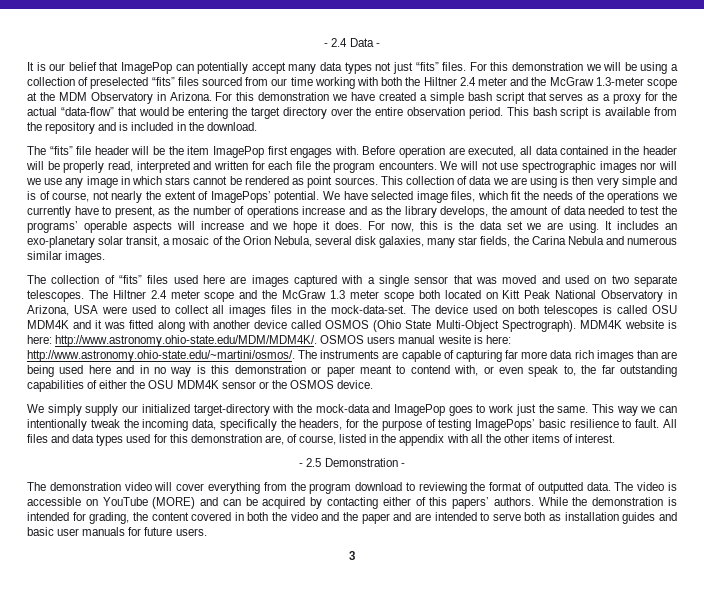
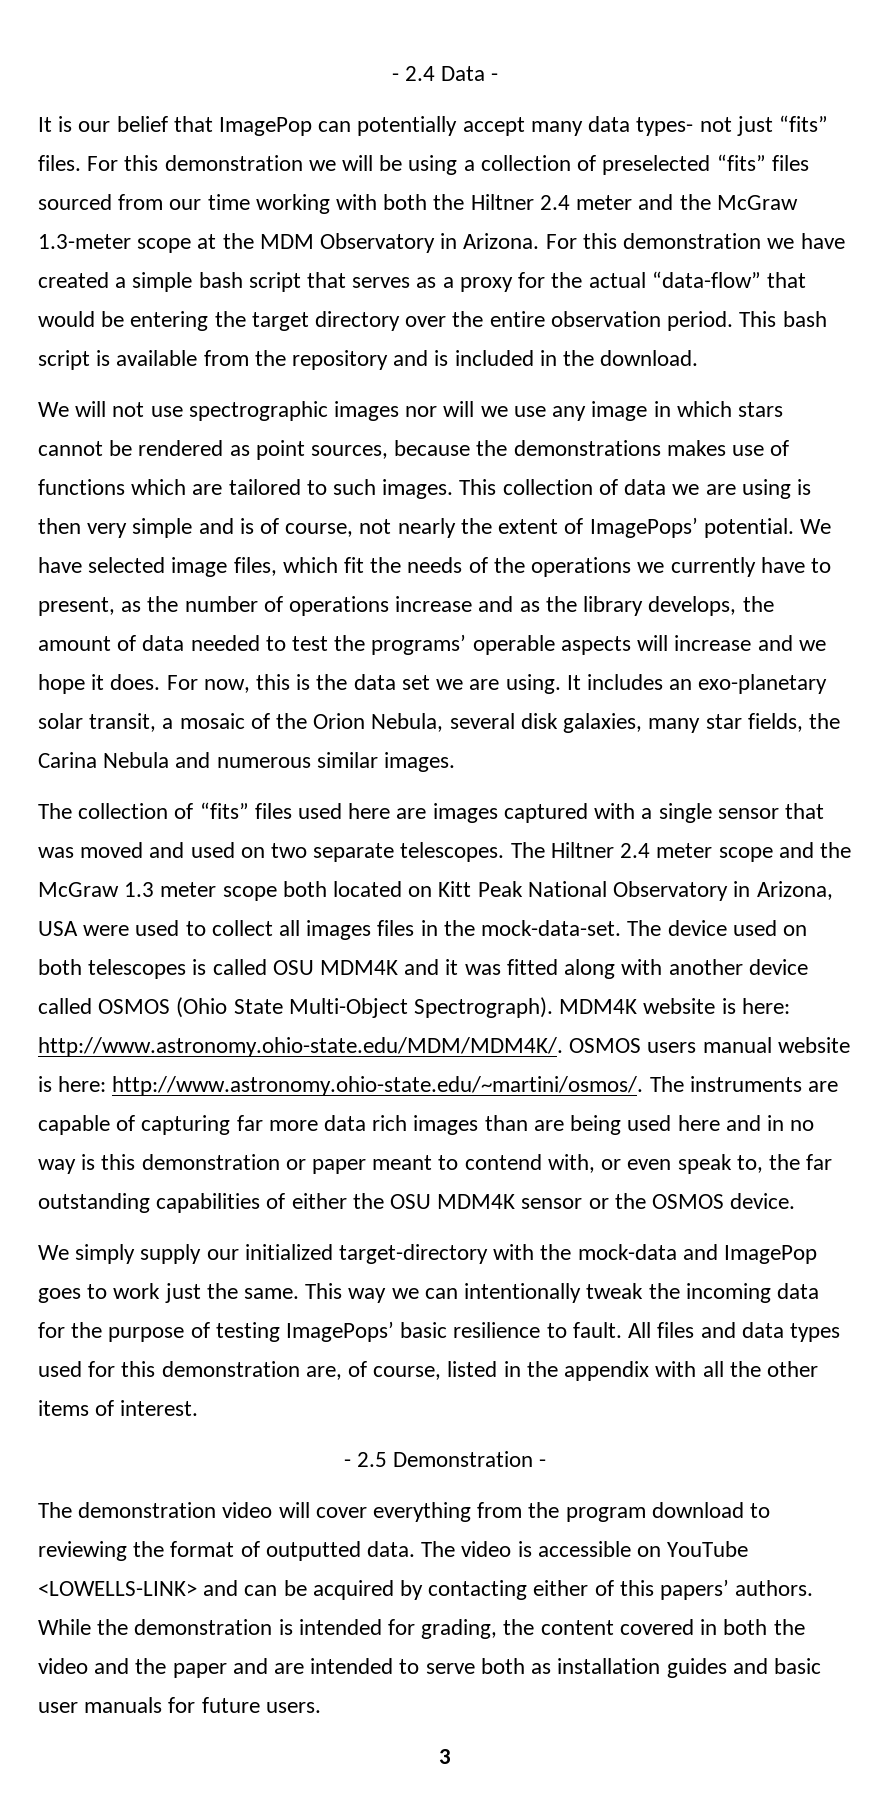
[344,62,372,74] types -> [636,117,694,136] types-
[27,146,677,158] [26,161,437,173] The “fits” file header will be the item ImagePop first engages with. Before operation are executed, all data contained in the header will be properly read, interpreted and written for each file the program encounters. -> (699, 358) none
[334,177,378,185] sources. -> [311,440,790,459] [38,479,454,499] sources, because the demonstrations makes use of functions which are tailored to such images.
[437,335,471,344] wesite -> [777,1037,850,1053] website
[192,419,343,431] data, specifically the headers, -> [776,1283,819,1299] data
[152,497,196,509] (MORE) -> [38,1581,197,1596] <LOWELLS-LINK>

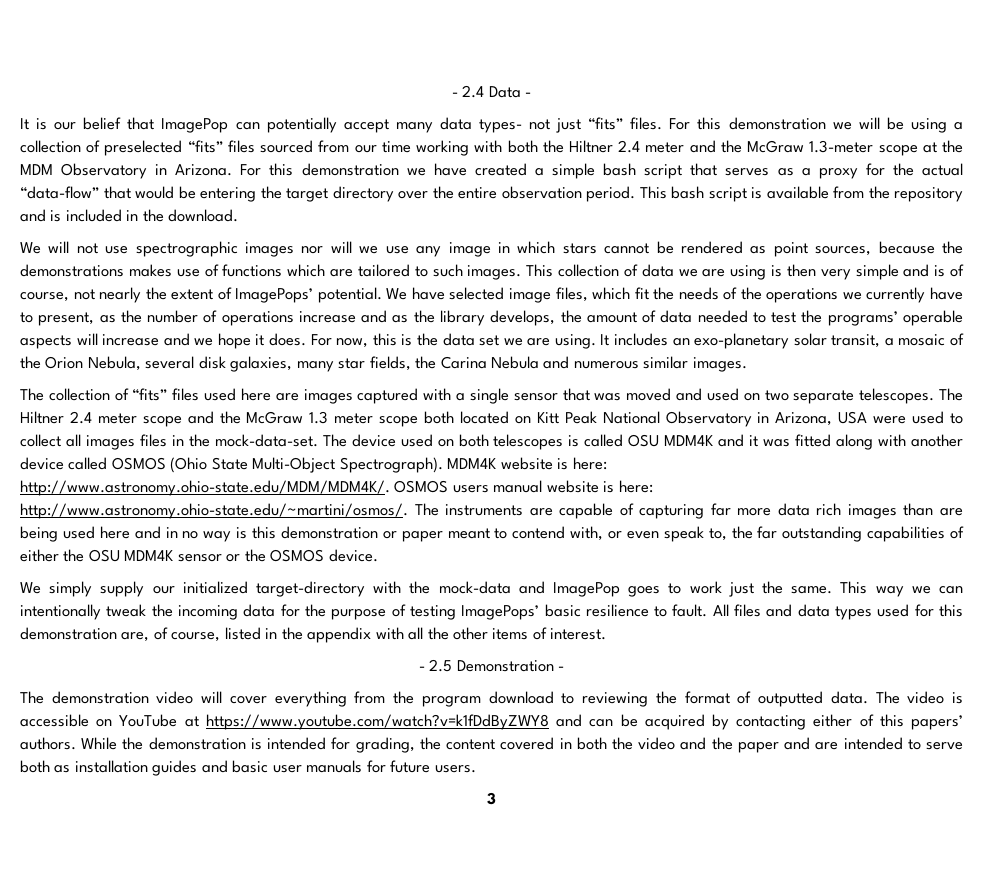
[38,1581,197,1596] <LOWELLS-LINK> -> [184,714,549,730] at https://www.youtube.com/watch?v=k1fDdByZWY8

